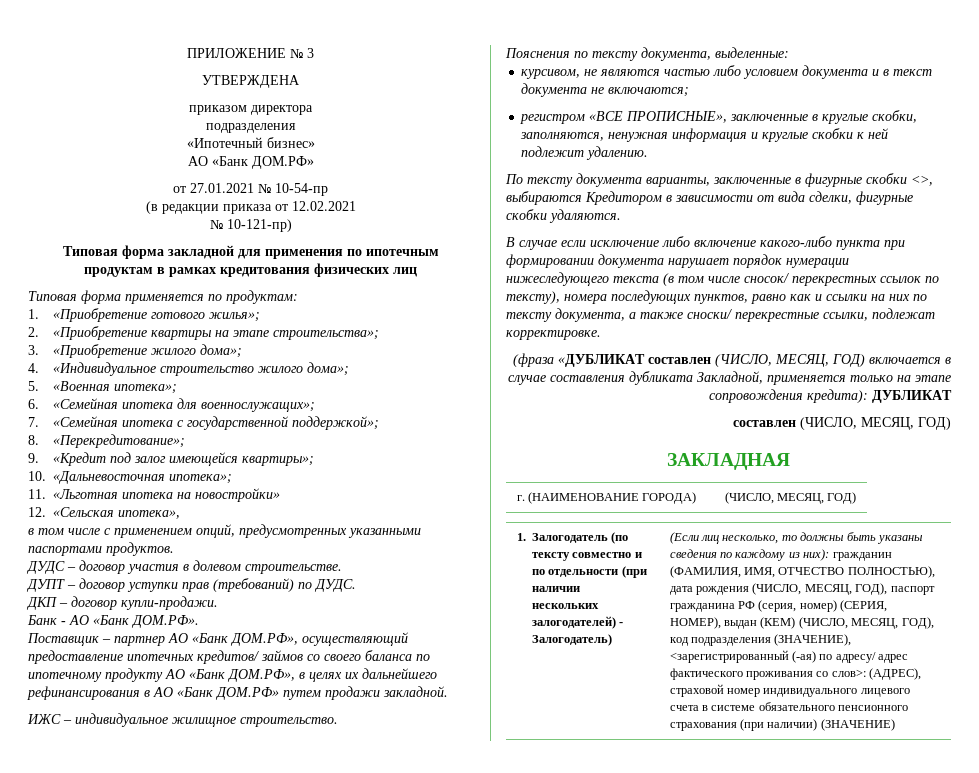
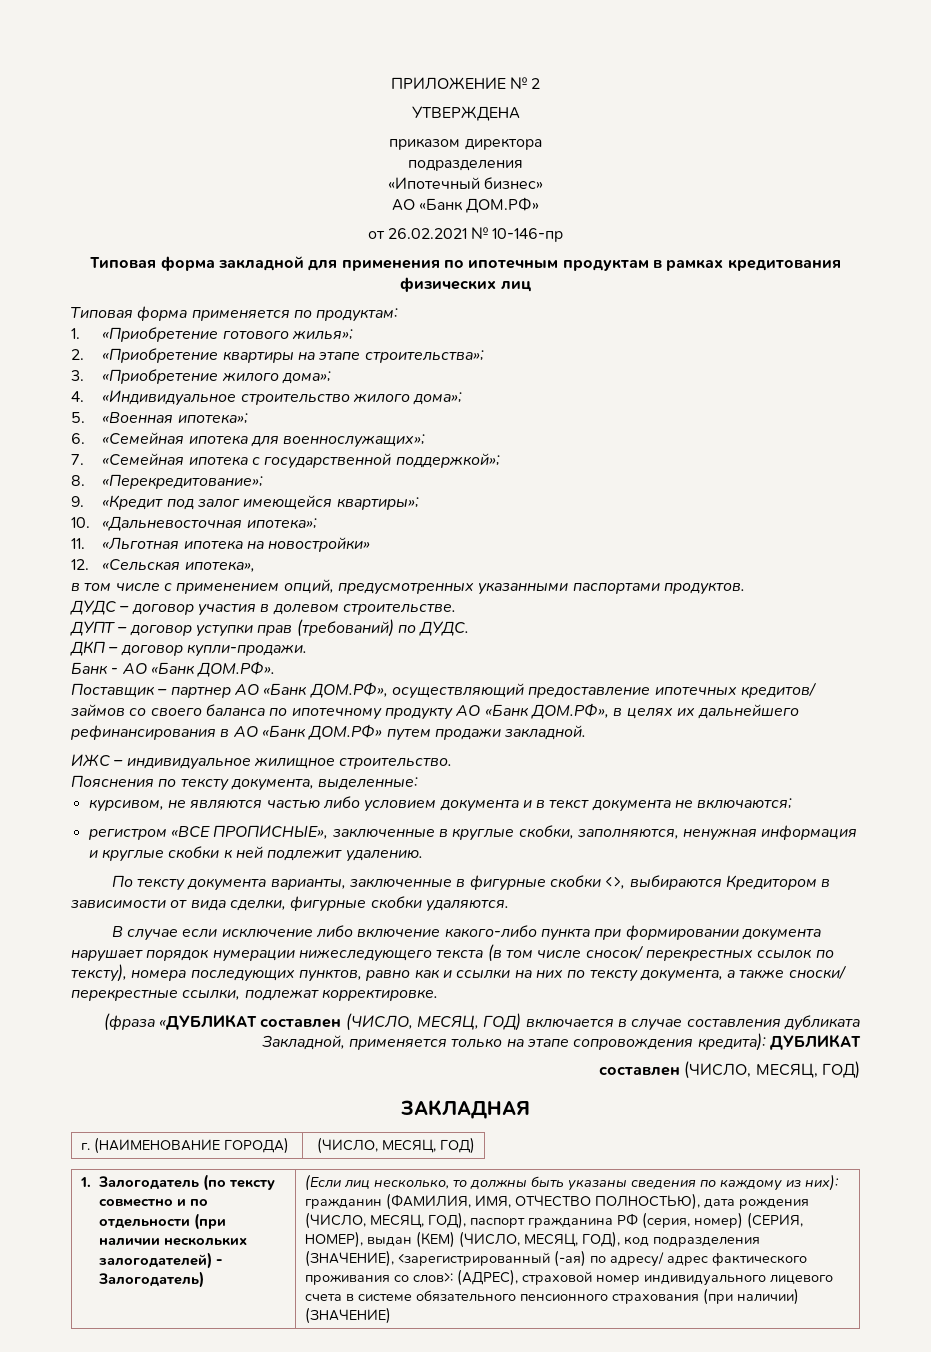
[307,48,314,58] 3 -> [531,78,541,89] 2
[190,183,328,196] [145,201,356,214] [209,219,292,232] 27.01.2021 № 10-54-пр // (в редакции приказа от 12.02.2021 // № 10-121-пр) -> [387,227,564,242] 26.02.2021 № 10-146-пр

